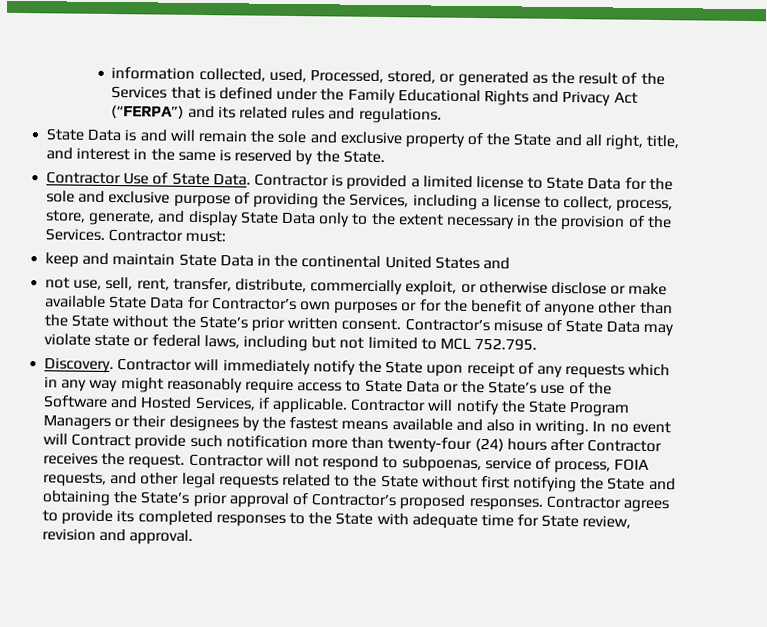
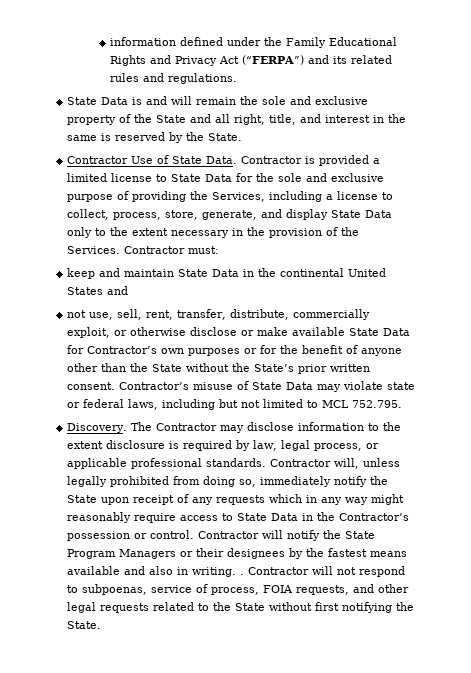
[111,66,665,87] [111,85,216,100] information collected, used, Processed, stored, or generated as the result of the Services that is -> [109,37,176,46] information
[117,358,220,371] Contractor will -> [131,422,402,433] [67,440,380,451] [67,458,401,469] [67,476,257,487] The Contractor may disclose information to the extent disclosure is required by law, legal process, or applicable professional standards. Contractor will, unless legally prohibited from doing so,
[442,380,612,395] [43,395,348,414] or the State’s use of the Software and Hosted Services, if applicable. -> [302,512,410,521] [67,530,195,541] in the Contractor’s possession or control.
[592,420,671,434] [43,433,663,453] [43,452,186,469] In no event will Contract provide such notification more than twenty-four (24) hours after Contractor receives the request. -> [240,574,245,575] .
[607,477,676,491] [42,490,669,513] [42,509,632,530] [42,528,194,545] State and obtaining the State’s prior approval of Contractor’s proposed responses. Contractor agrees to provide its completed responses to the State with adequate time for State review, revision and approval. -> [67,621,102,629] State.

